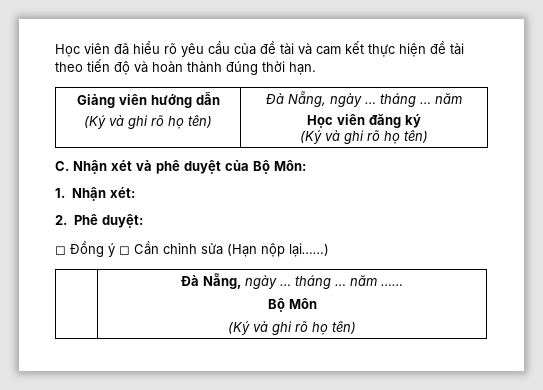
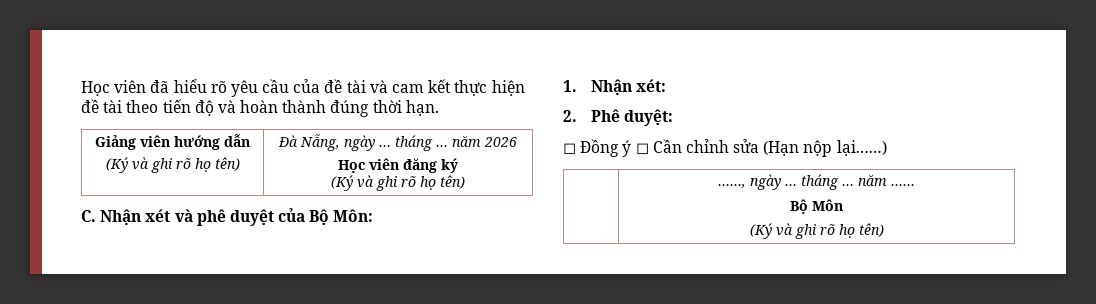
(462, 98) none -> [484,137,517,147] 2026
[181,273,241,289] Đà Nẵng, -> [718,184,746,189] ……,

